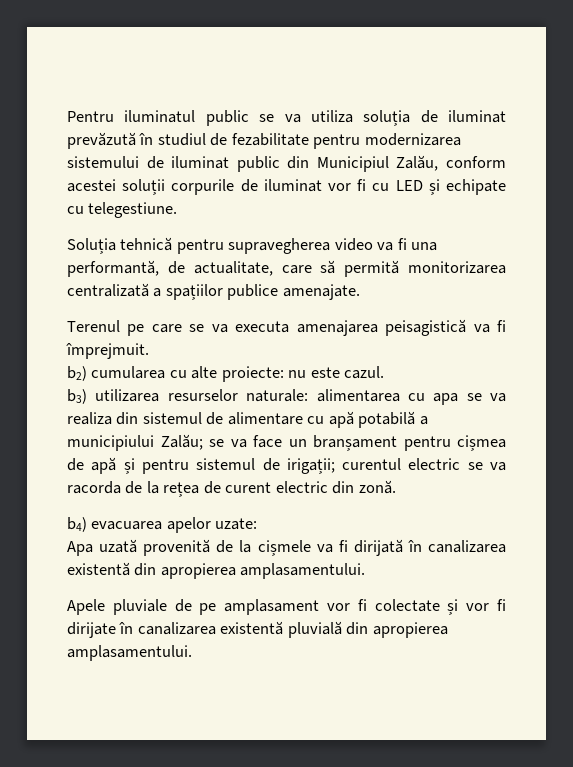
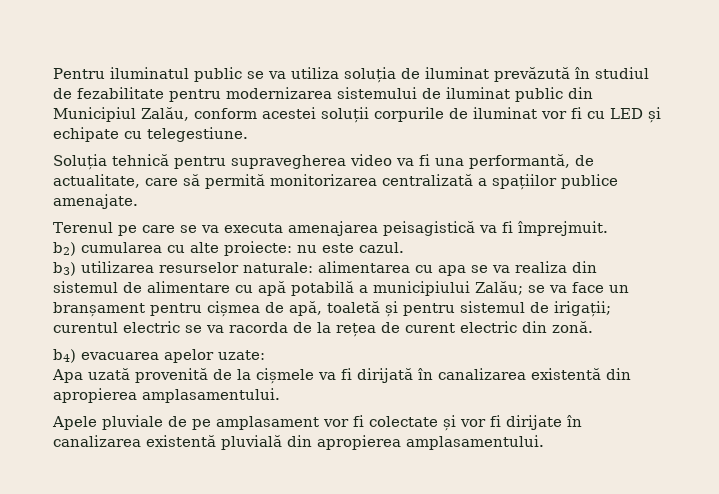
[91,457,117,474] apă -> [289,301,380,316] apă, toaletă

